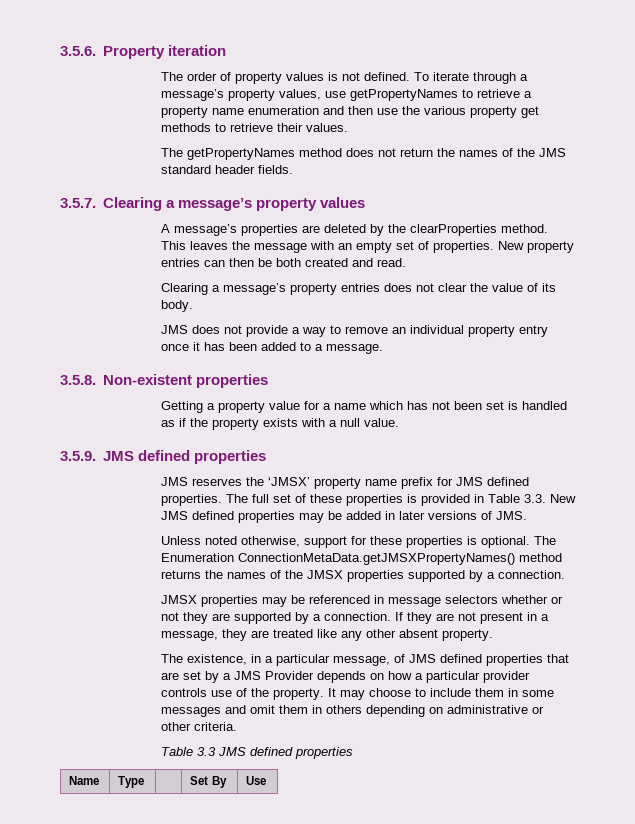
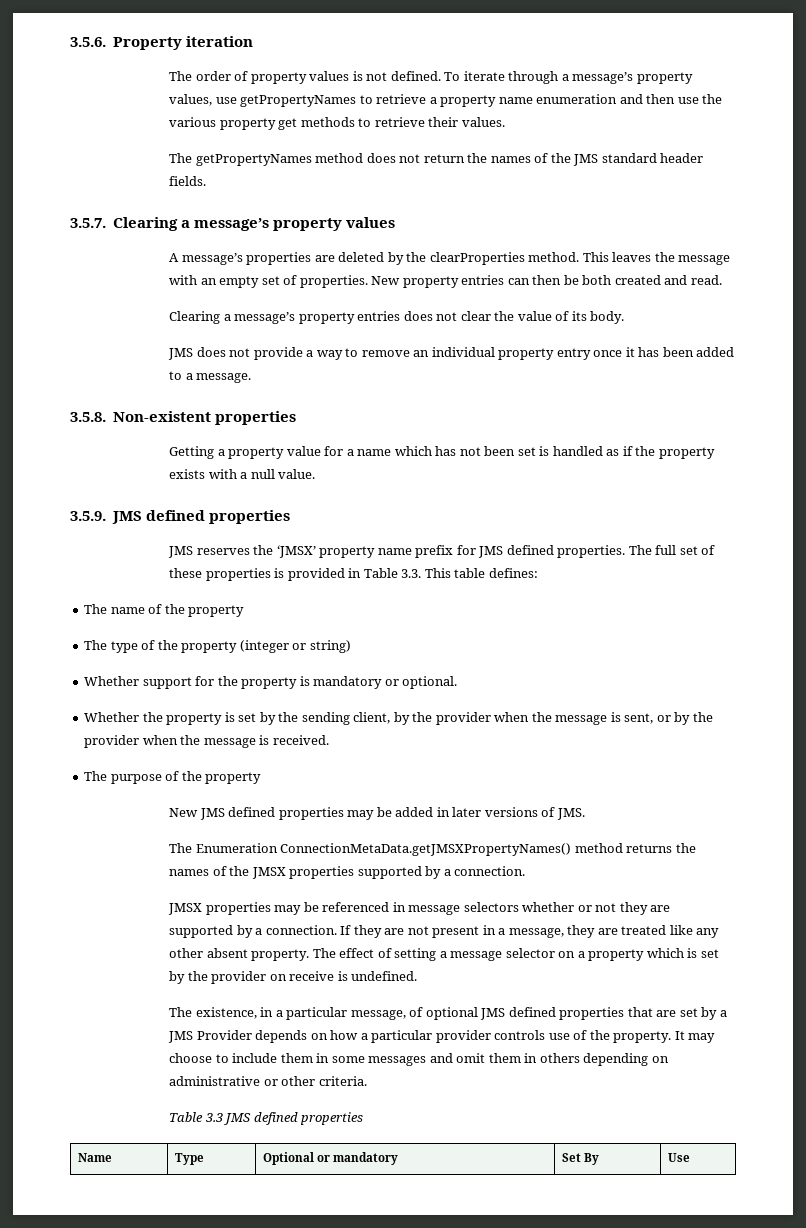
(546, 498) none -> [424,568,538,578] [84,604,245,617] [84,640,351,653] [84,676,458,689] [84,712,713,725] [84,735,329,748] [84,771,262,784] This table defines: // The name of the property // The type of the property (integer or string) // Whether support for the property is mandatory or optional. // Whether the property is set by the sending client, by the provider when the message is sent, or by the provider when the message is received. // The purpose of the property //
[160,536,530,548] Unless noted otherwise, support for these properties is optional. -> (585, 814) none
(493, 635) none -> [312,948,719,961] [169,971,418,984] The effect of setting a message selector on a property which is set by the provider on receive is undefined.
(405, 658) none -> [425,1007,478,1020] optional
(145, 782) none -> [262,1152,398,1165] Optional or mandatory

